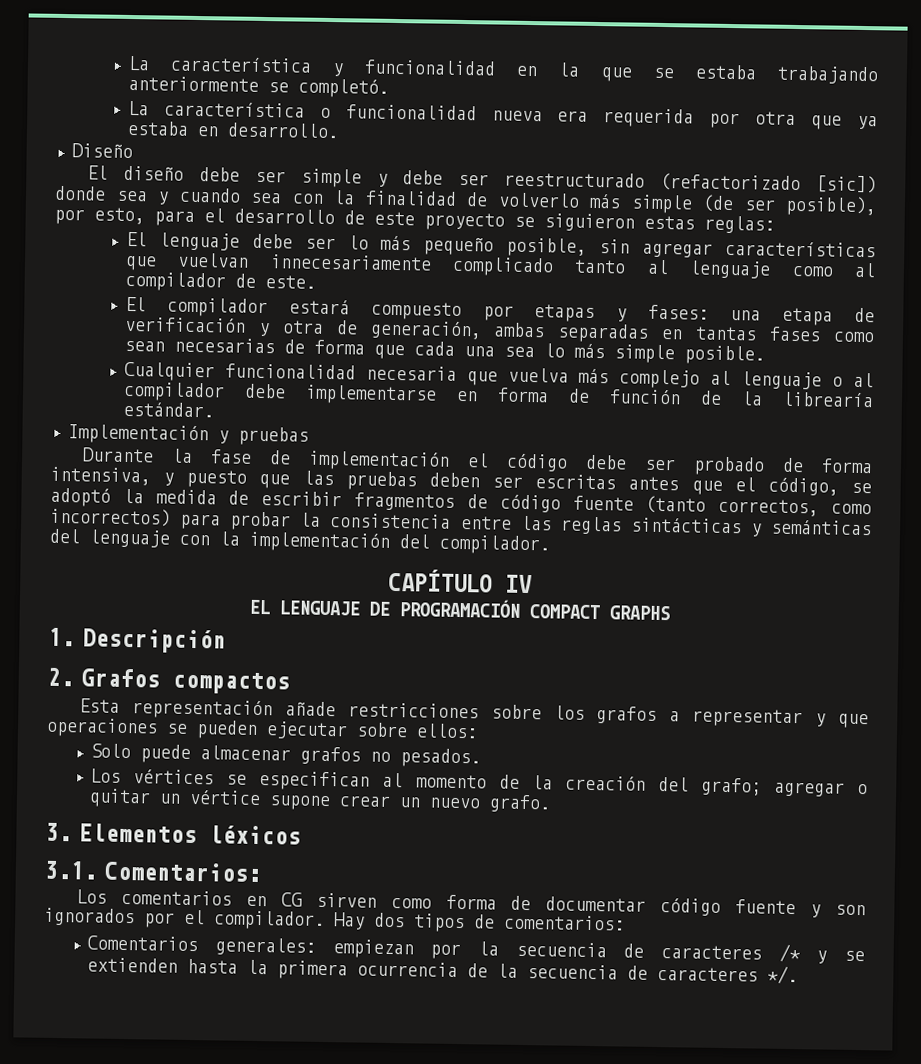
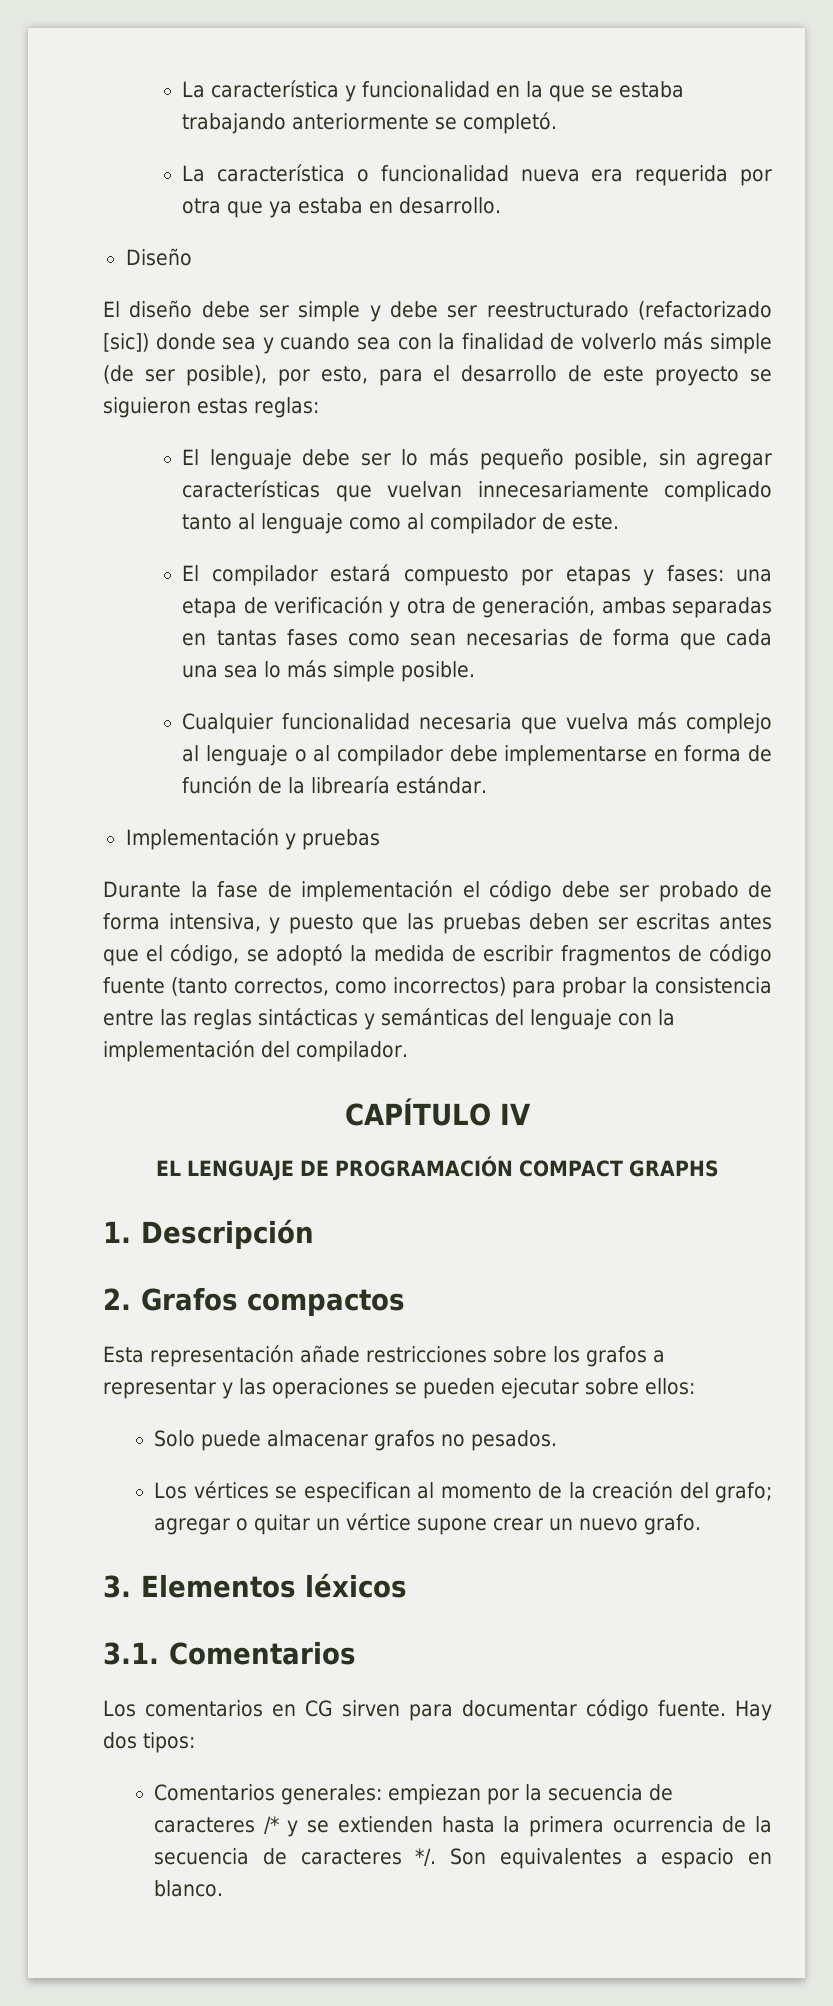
[838,713,870,729] que -> [239,1378,266,1395] las
[103,861,261,883] Comentarios: -> [169,1641,357,1665] Comentarios
[390,894,866,918] [44,907,625,933] como forma de documentar código fuente y son ignorados por el compilador. Hay dos tipos de comentarios: -> [409,1699,772,1721] [103,1732,195,1753] para documentar código fuente. Hay dos tipos:
(799, 975) none -> [450,1848,772,1869] [154,1880,224,1897] Son equivalentes a espacio en blanco.

